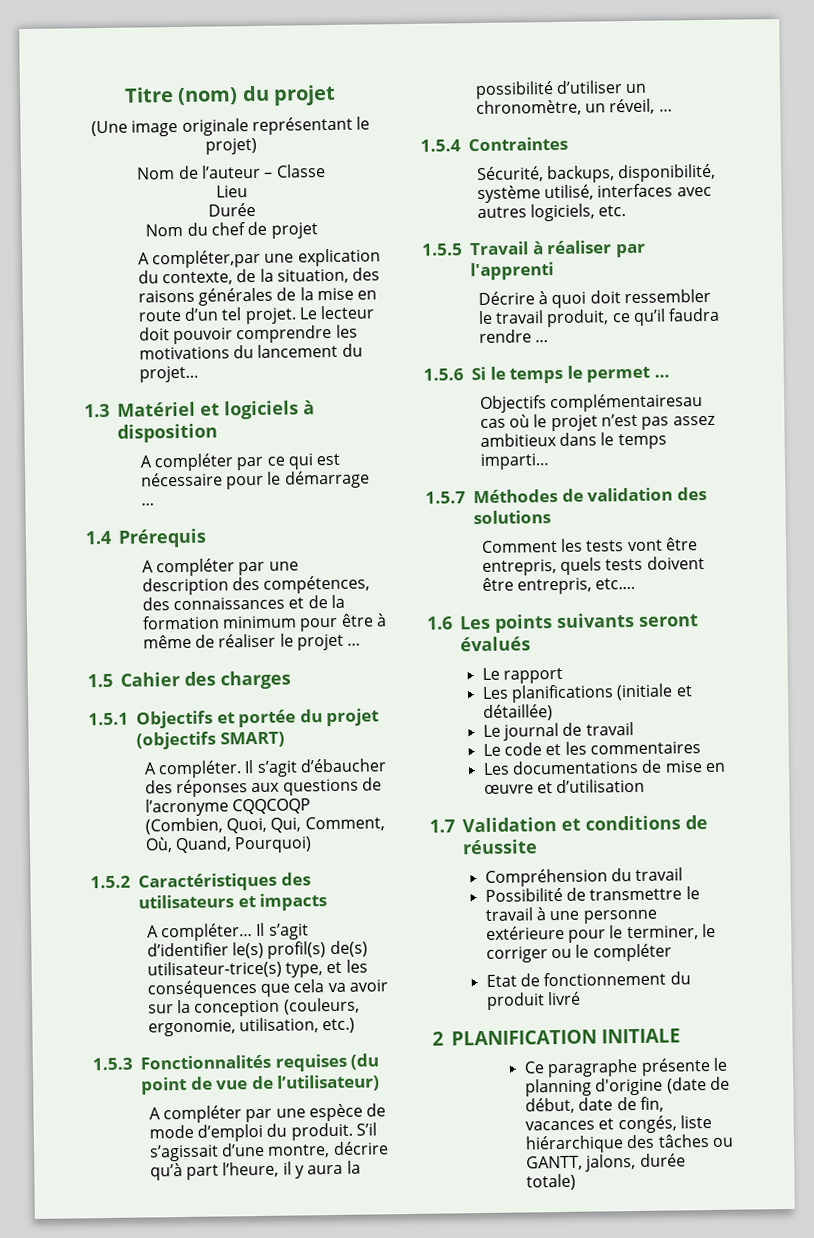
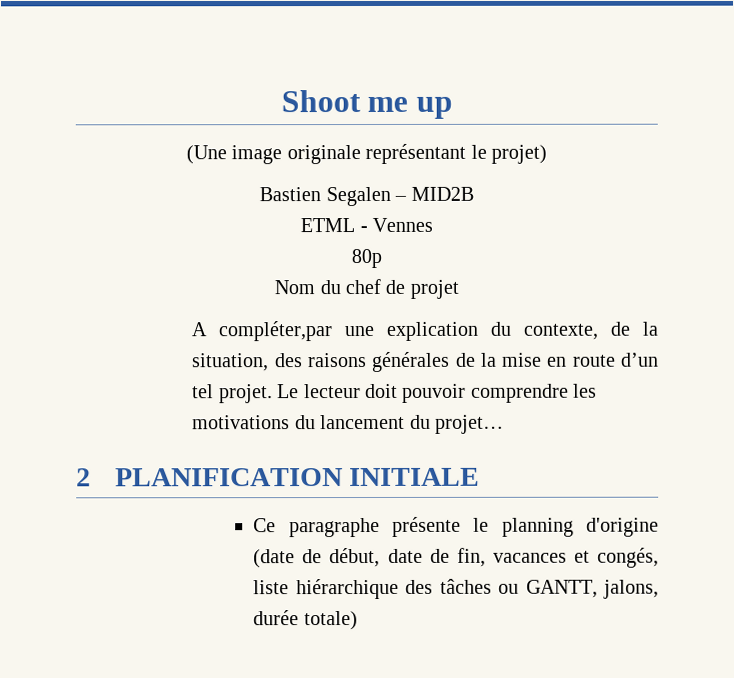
[124,84,336,106] Titre (nom) du projet -> [280,90,453,119] Shoot me up
[136,164,326,180] [215,185,248,198] [207,202,256,217] Nom de l’auteur – Classe // Lieu // Durée -> [259,186,474,207] [300,217,433,233] [351,248,382,269] Bastien Segalen – MID2B // ETML - Vennes // 80p
[84,400,315,420] [117,423,218,443] [139,453,341,472] [140,470,370,490] [140,502,155,506] [85,528,207,548] [141,558,299,577] [141,575,371,596] [141,594,345,611] [141,613,387,632] [142,633,362,651] [87,670,291,690] [88,708,380,729] [136,731,285,750] [143,758,387,779] [144,777,382,798] [144,798,312,817] [144,816,385,835] [144,836,313,854] [90,872,311,892] [138,893,328,911] [146,922,309,942] [146,940,368,959] [146,959,368,979] [146,979,388,999] [147,997,360,1017] [147,1017,356,1037] [92,1053,380,1072] [141,1074,381,1095] [148,1103,387,1124] [148,1122,377,1142] [148,1141,389,1162] [149,1160,361,1181] [474,80,648,100] [475,98,673,117] [420,136,568,152] [476,163,717,184] [476,183,712,204] [476,203,627,222] [422,240,646,258] [470,262,554,281] [477,288,711,309] [477,307,721,328] [478,329,550,344] [423,365,670,384] [479,393,704,414] [479,413,715,432] [479,432,667,450] [479,453,550,471] [425,487,707,504] [473,510,551,525] [480,537,698,554] [481,556,705,577] [481,577,637,595] [426,612,699,633] [460,636,531,652] [481,667,564,684] [481,683,693,703] [482,704,553,722] [482,722,634,741] [482,741,702,757] [482,759,727,776] [483,778,646,795] [429,815,708,833] [462,839,538,855] [484,867,684,887] [484,886,700,902] [484,907,658,924] [485,923,717,943] [485,943,672,963] [485,971,691,987] [485,991,582,1010] // 1.3 Matériel et logiciels à disposition // A compléter par ce qui est nécessaire pour le démarrage … // 1.4 Prérequis // A compléter par une description des compétences, des connaissances et de la formation minimum pour être à même de réaliser le projet … // 1.5 Cahier des charges // 1.5.1 Objectifs et portée du projet (objectifs SMART) // A compléter. Il s’agit d’ébaucher des réponses aux questions de l’acronyme CQQCOQP (Combien, Quoi, Qui, Comment, Où, Quand, Pourquoi) // 1.5.2 Caractéristiques des utilisateurs et impacts // A compléter… Il s’agit d’identifier le(s) profil(s) de(s) utilisateur-trice(s) type, et les conséquences que cela va avoir sur la conception (couleurs, ergonomie, utilisation, etc.) // 1.5.3 Fonctionnalités requises (du point de vue de l’utilisateur) // A compléter par une espèce de mode d’emploi du produit. S’il s’agissait d’une montre, décrire qu’à part l’heure, il y aura la possibilité d’utiliser un chronomètre, un réveil, … // 1.5.4 Contraintes // Sécurité, backups, disponibilité, système utilisé, interfaces avec autres logiciels, etc. // 1.5.5 Travail à réaliser par l'apprenti // Décrire à quoi doit ressembler le travail produit, ce qu’il faudra rendre … // 1.5.6 Si le temps le permet … // Objectifs complémentairesau cas où le projet n’est pas assez ambitieux dans le temps imparti… // 1.5.7 Méthodes de validation des solutions // Comment les tests vont être entrepris, quels tests doivent être entrepris, etc.… // 1.6 Les points suivants seront évalués // Le rapport // Les planifications (initiale et détaillée) // Le journal de travail // Le code et les commentaires // Les documentations de mise en œuvre et d’utilisation // 1.7 Validation et conditions de réussite // Compréhension du travail // Possibilité de transmettre le travail à une personne extérieure pour le terminer, le corriger ou le compléter // Etat de fonctionnement du produit livré -> (505, 424) none

